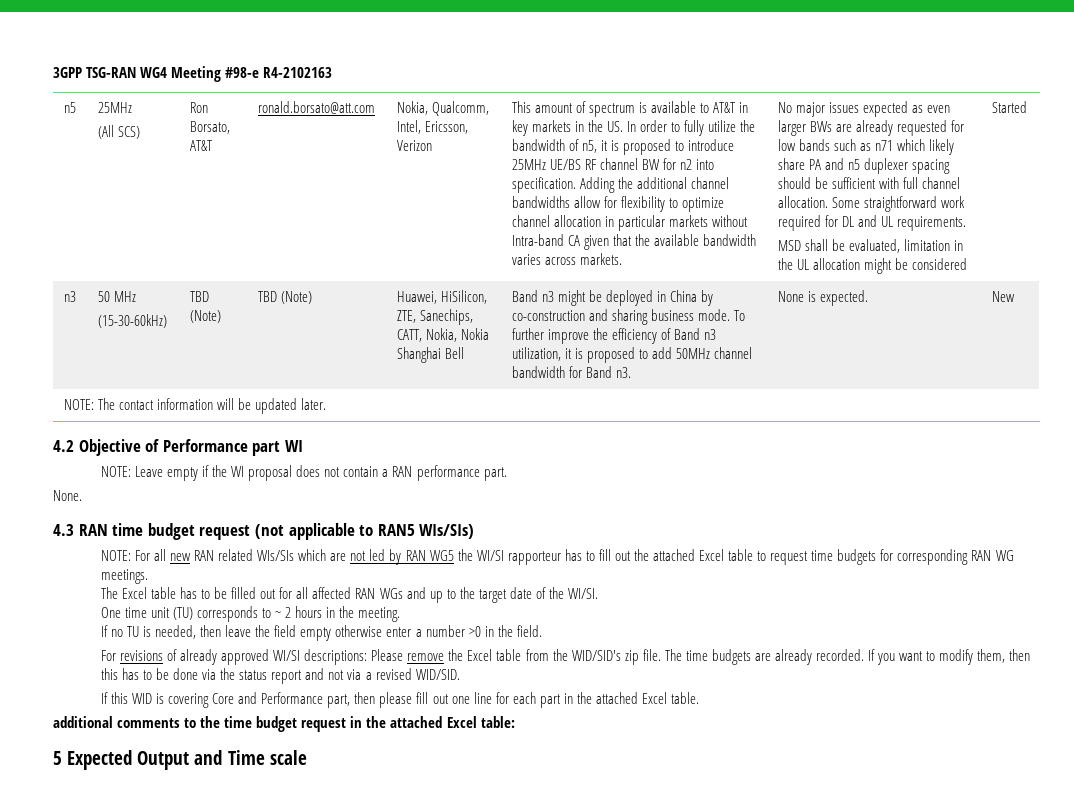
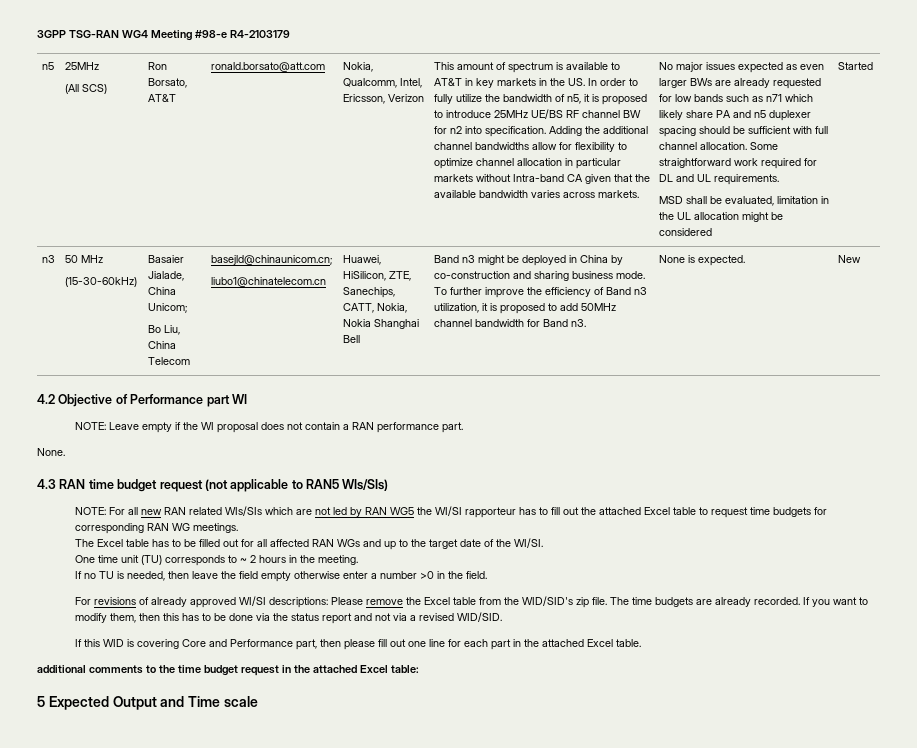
[263,67,333,78] R4-2102163 -> [230,30,290,38] R4-2103179
[189,291,209,302] [189,310,221,323] [257,291,312,304] TBD (Note) | TBD (Note) -> [147,255,184,263] [147,271,184,281] [147,287,176,295] [147,303,187,313] [147,325,180,335] [147,341,176,349] [147,357,190,365] [210,255,332,265] [210,277,326,287] Basaier Jialade, China Unicom; // Bo Liu, China Telecom | basejld@chinaunicom.cn; // liubo1@chinatelecom.cn
[63,398,327,414] // NOTE: The contact information will be updated later. -> (861, 259) none

